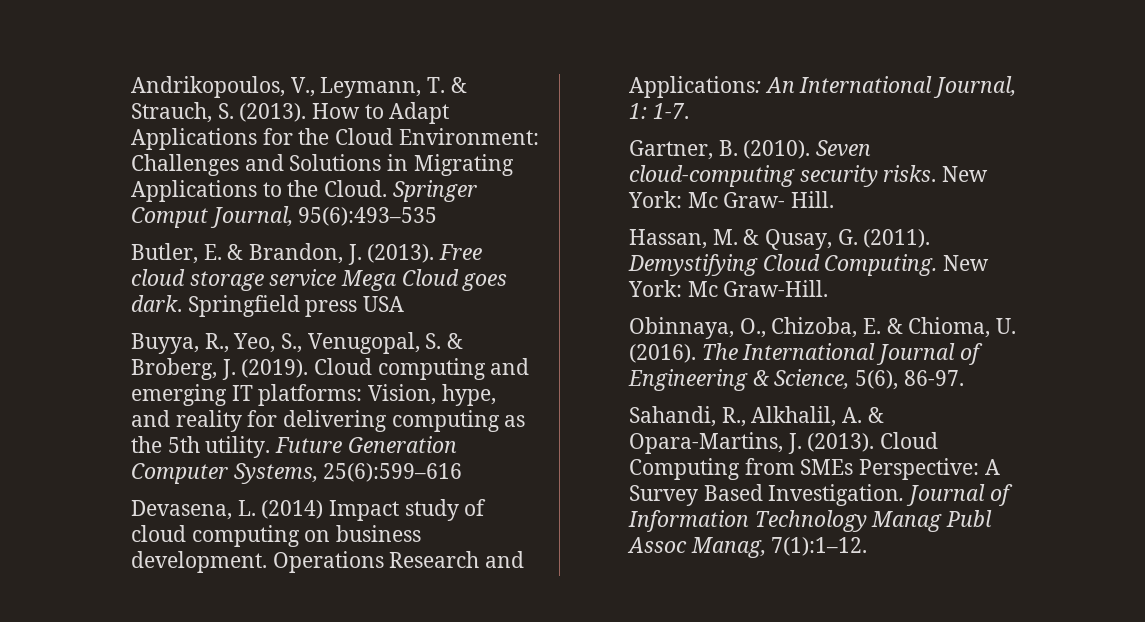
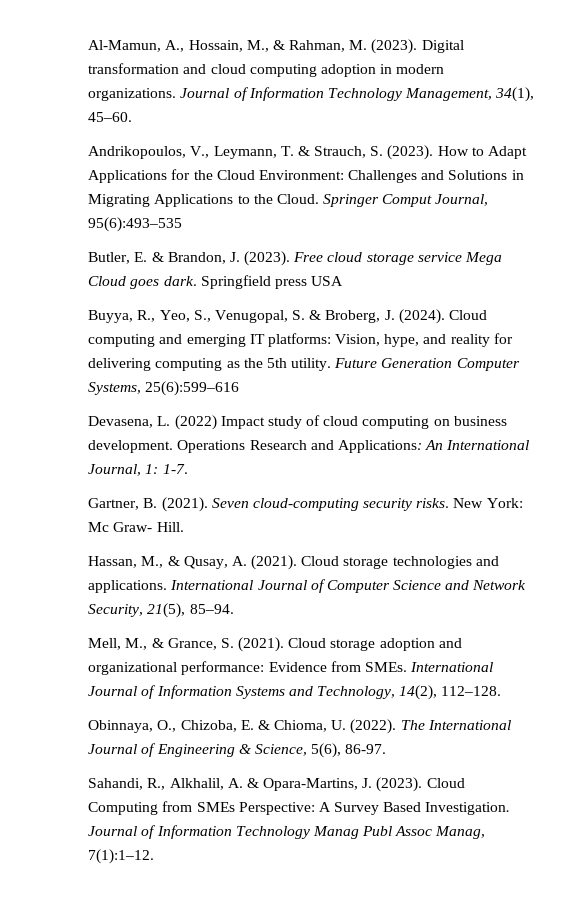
(131, 87) none -> [88,39,464,54] [88,63,445,77] [88,87,535,102] [88,112,133,122] Al-Mamun, A., Hossain, M., & Rahman, M. (2023). Digital transformation and cloud computing adoption in modern organizations. Journal of Information Technology Management, 34(1), 45–60. //
[239,103,307,122] (2013). -> [387,145,434,160] (2023).
[367,244,435,263] (2013). -> [244,251,291,266] (2023).
[241,359,309,378] (2019). -> [398,309,445,324] (2024).
[261,500,324,519] (2014) -> [174,415,217,430] (2022)
[743,140,811,159] (2010). -> [161,497,208,512] (2021).
[712,229,738,245] M. -> [141,556,164,568] M.,
[837,229,931,248] [628,254,990,276] [628,280,829,297] G. (2011). Demystifying Cloud Computing. New York: Mc Graw-Hill. -> [231,555,499,570] [88,579,527,593] [88,603,234,618] [88,637,462,652] [88,661,494,675] [88,685,502,700] A. (2021). Cloud storage technologies and applications. International Journal of Computer Science and Network Security, 21(5), 85–94. // Mell, M., & Grance, S. (2021). Cloud storage adoption and organizational performance: Evidence from SMEs. International Journal of Information Systems and Technology, 14(2), 112–128.
[629,344,697,363] (2016). -> [350,719,397,734] (2022).
[807,433,875,452] (2013). -> [376,777,423,792] (2023).

